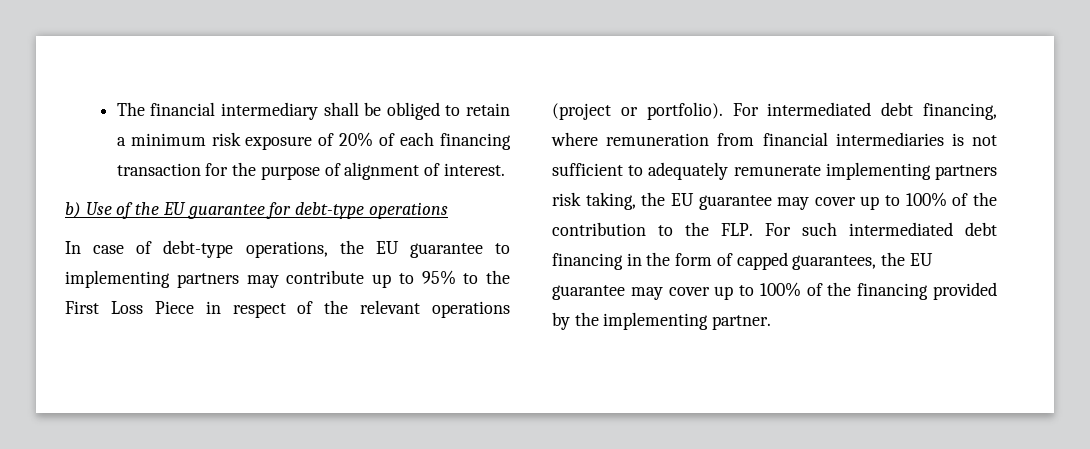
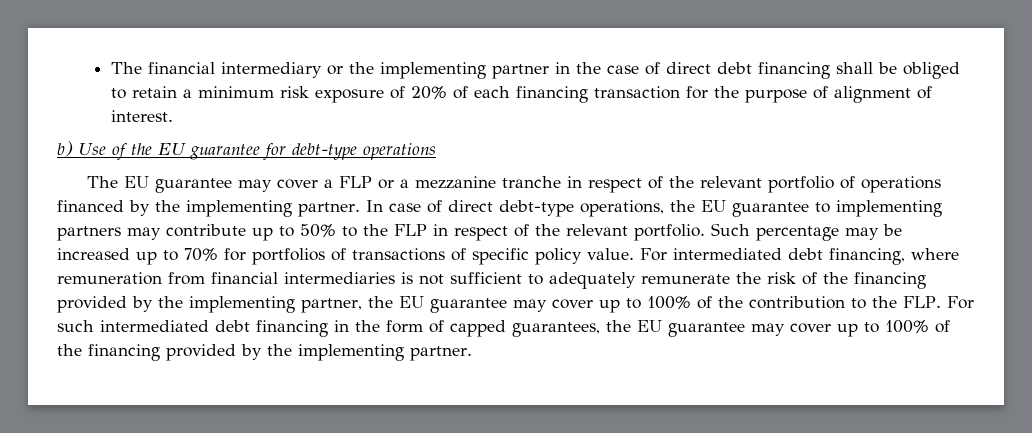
(318, 111) none -> [326,62,830,79] or the implementing partner in the case of direct debt financing
(448, 210) none -> [87,176,942,193] [57,200,360,217] The EU guarantee may cover a FLP or a mezzanine tranche in respect of the relevant portfolio of operations financed by the implementing partner.
(153, 247) none -> [447,200,493,212] direct
[421,270,510,285] [65,300,510,318] [552,102,723,120] 95% to the First Loss Piece in respect of the relevant operations (project or portfolio). -> [300,223,902,241] [57,248,634,265] 50% to the FLP in respect of the relevant portfolio. Such percentage may be increased up to 70% for portfolios of transactions of specific policy value.
[825,162,997,180] [552,192,636,210] implementing partners risk taking, -> [736,272,926,289] [57,296,362,313] the risk of the financing provided by the implementing partner,

